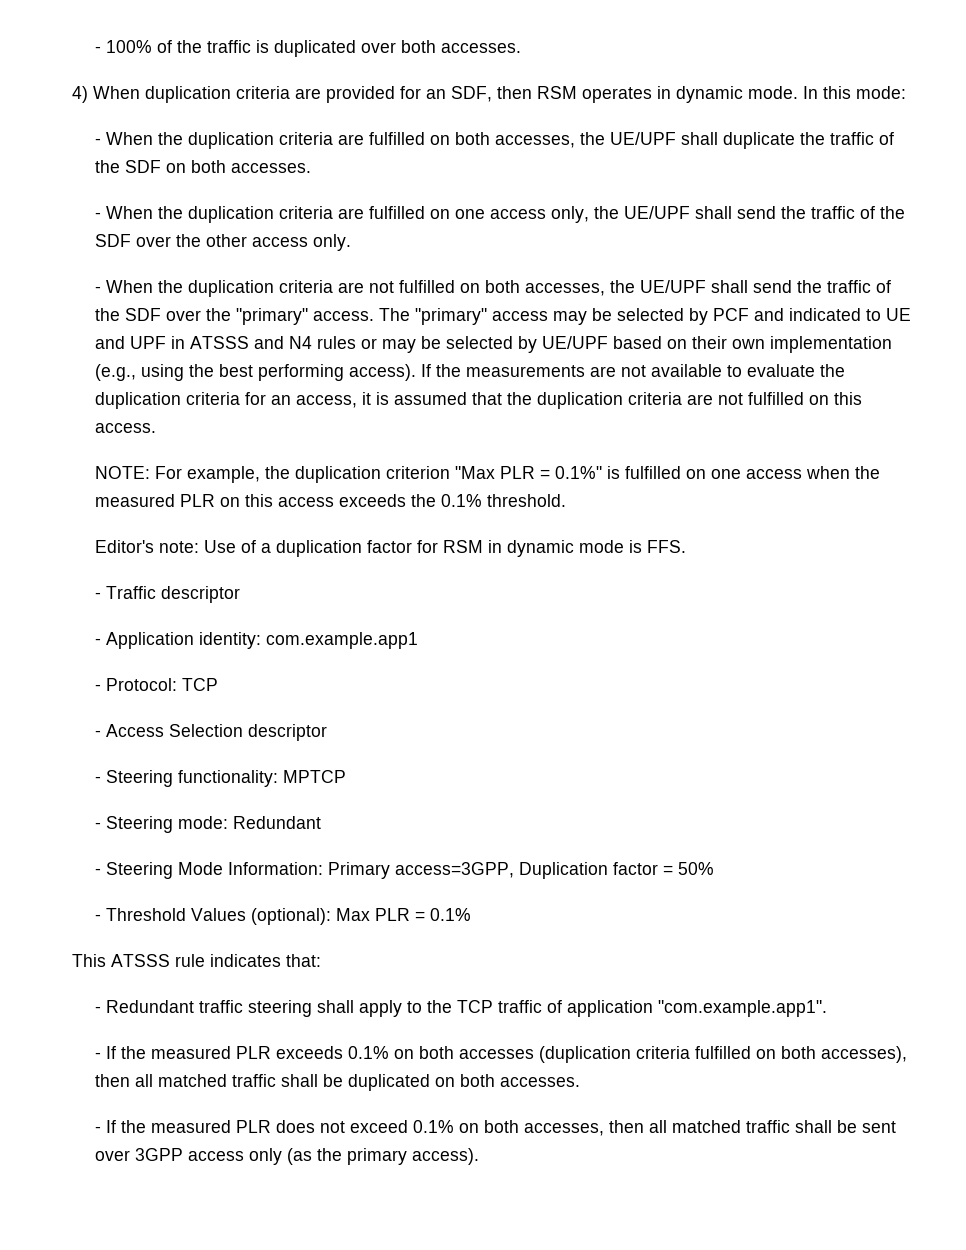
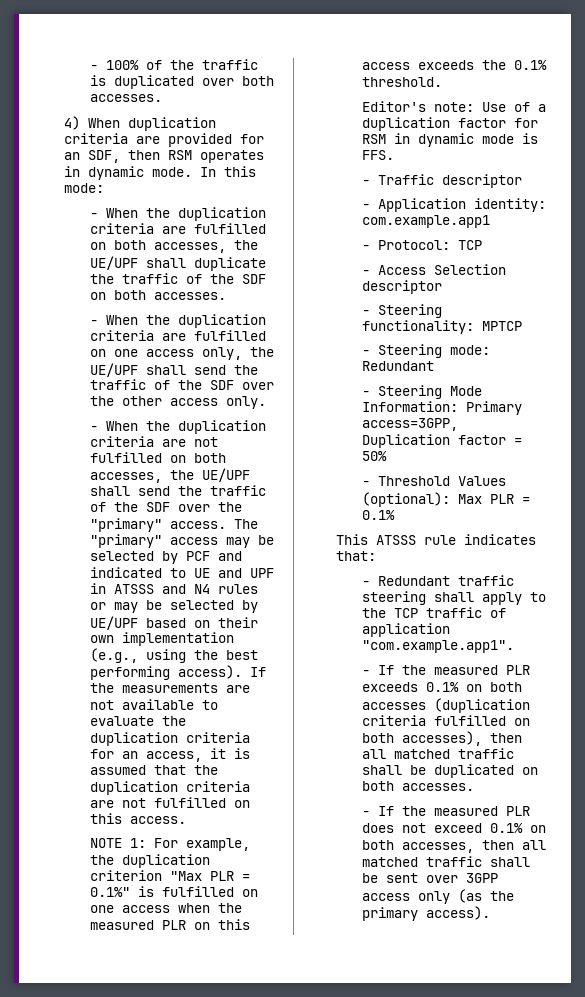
[94,466,150,479] NOTE: -> [89,838,146,848] NOTE 1:

